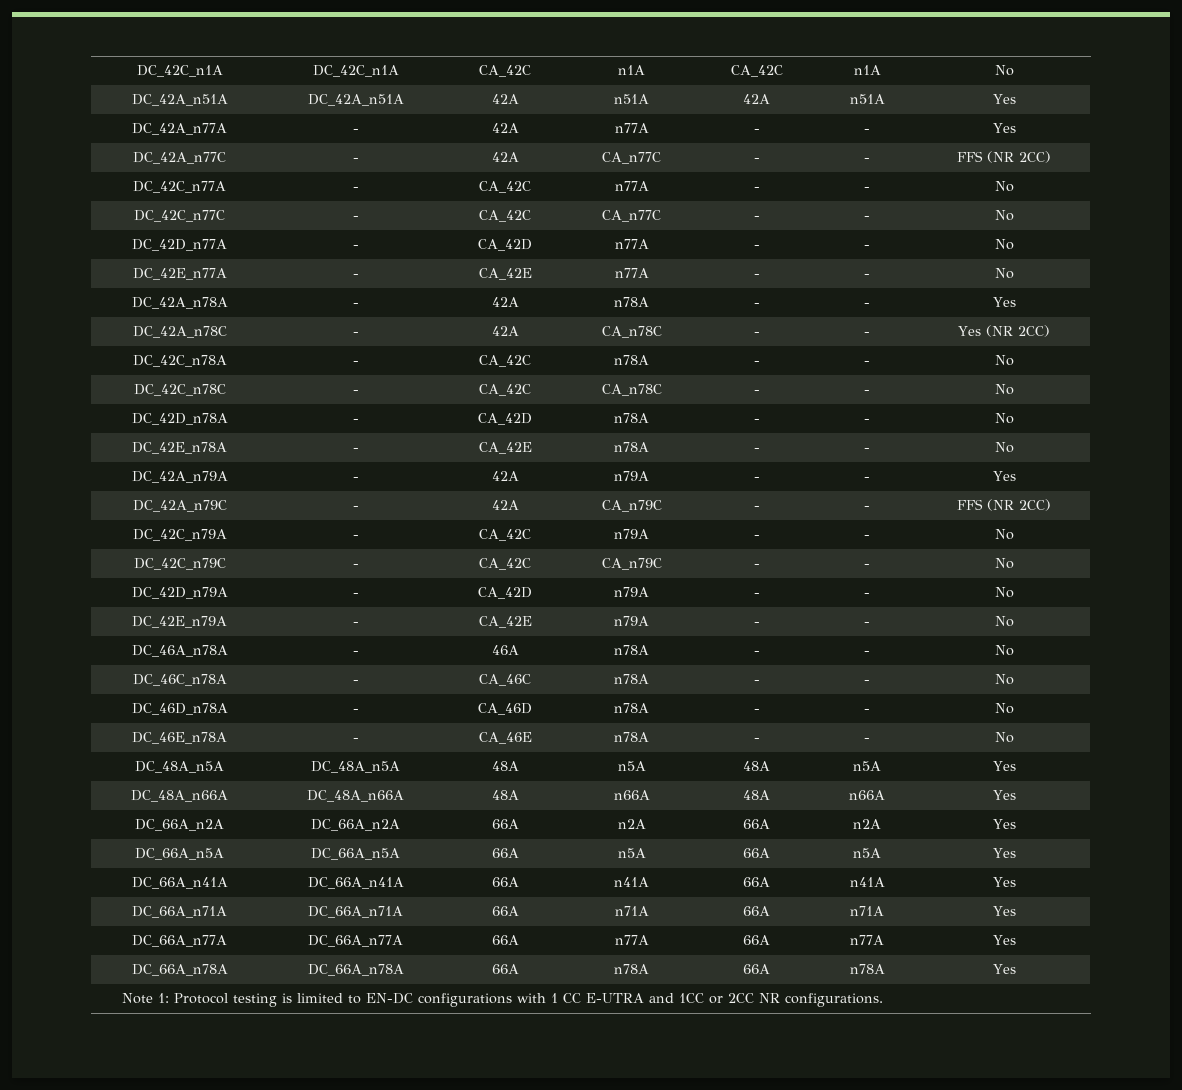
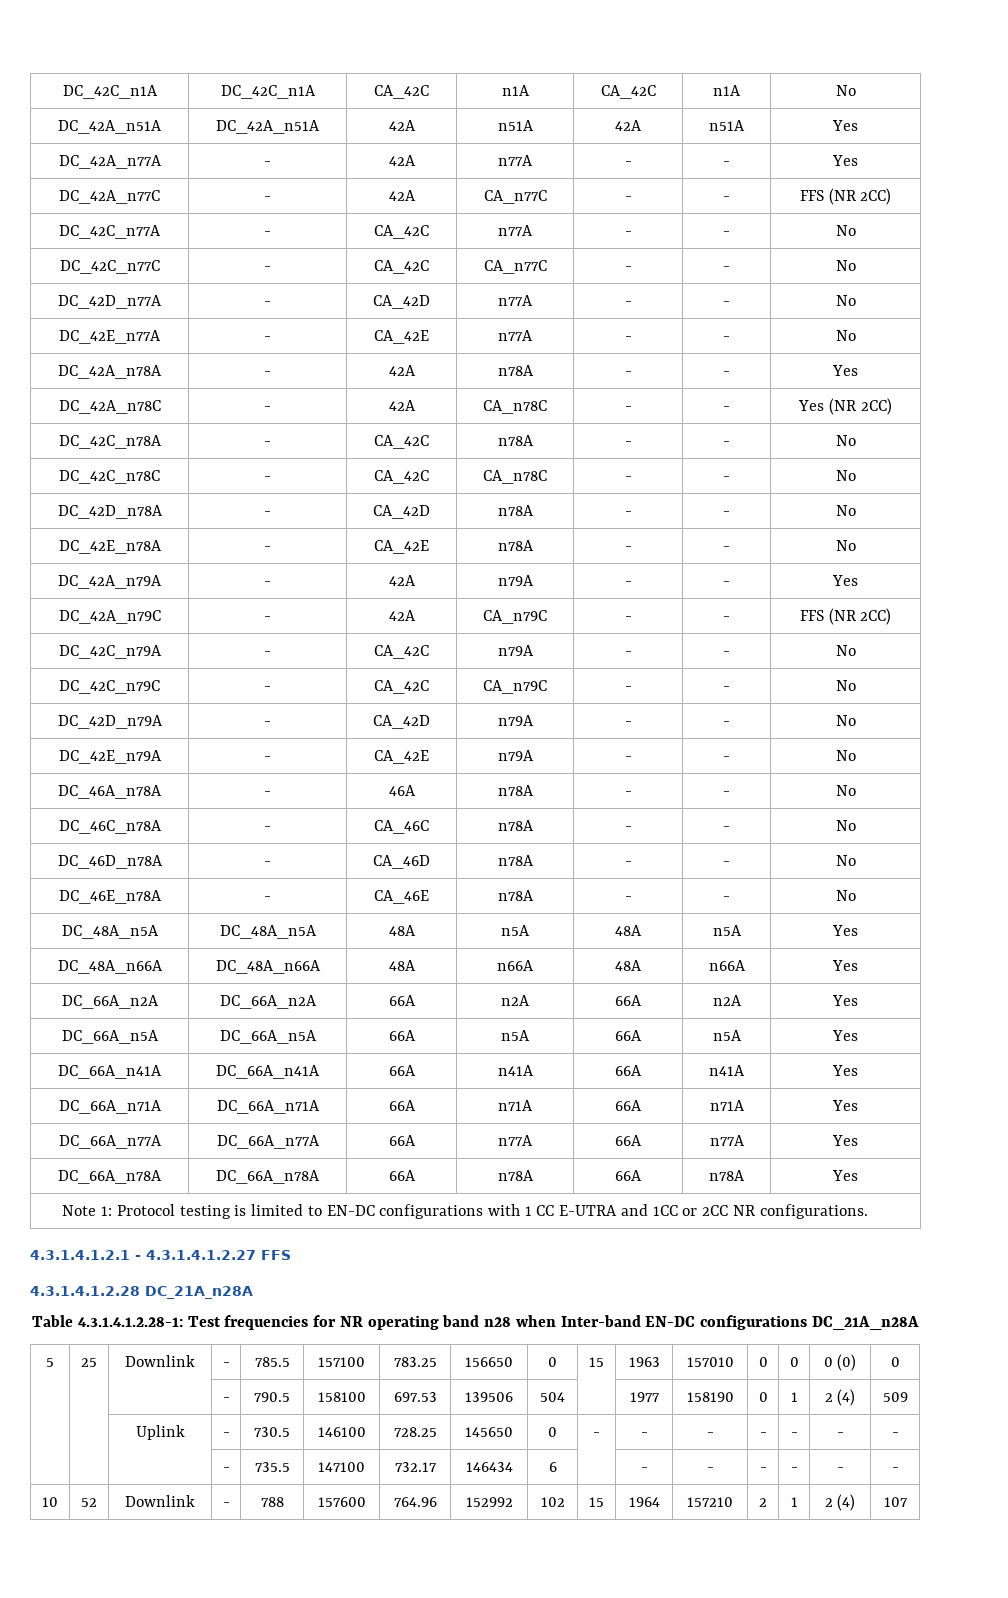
(883, 1000) none -> [30,1250,291,1260] [30,1286,253,1299] [32,1315,919,1330] [46,1358,54,1367] [81,1358,97,1367] [125,1355,195,1367] [222,1362,230,1367] [254,1357,290,1367] [318,1357,365,1367] [393,1357,437,1367] [465,1357,513,1367] [548,1357,557,1367] [589,1357,604,1367] [628,1357,660,1367] [686,1357,734,1367] [758,1357,768,1367] [789,1357,799,1367] [823,1354,857,1371] [890,1357,900,1367] [222,1397,230,1402] [254,1392,290,1402] [317,1392,366,1402] [393,1392,437,1402] [465,1392,513,1402] [540,1392,565,1402] [629,1392,660,1402] [686,1392,734,1402] [758,1392,768,1402] [790,1392,798,1402] [824,1389,856,1406] [882,1392,908,1402] [135,1425,185,1440] [222,1432,230,1437] [254,1427,290,1437] [317,1427,366,1437] [393,1427,437,1437] [465,1427,513,1437] [548,1427,557,1437] [593,1432,600,1437] [640,1432,648,1437] [706,1432,714,1437] [759,1432,767,1437] [790,1432,798,1437] [836,1432,844,1437] [891,1432,899,1437] [222,1467,230,1472] [254,1462,290,1472] [318,1462,365,1472] [394,1462,437,1472] [465,1462,513,1472] [548,1462,557,1472] [640,1467,648,1472] [706,1467,714,1472] [759,1467,767,1472] [790,1467,798,1472] [836,1467,844,1472] [891,1467,899,1472] [42,1497,58,1507] [81,1498,97,1507] [125,1495,195,1507] [222,1502,230,1507] [260,1497,284,1507] [317,1497,366,1507] [393,1497,437,1507] [465,1497,513,1507] [540,1497,565,1507] [589,1497,604,1507] [628,1497,660,1507] [687,1497,733,1507] [759,1498,767,1507] [790,1497,798,1507] [824,1494,856,1511] [883,1497,908,1507] // 4.3.1.4.1.2.1 - 4.3.1.4.1.2.27 FFS // 4.3.1.4.1.2.28 DC_21A_n28A // Table 4.3.1.4.1.2.28-1: Test frequencies for NR operating band n28 when Inter-band EN-DC configurations DC_21A_n28A // 5 | 25 | Downlink | - | 785.5 | 157100 | 783.25 | 156650 | 0 | 15 | 1963 | 157010 | 0 | 0 | 0 (0) | 0 // | | | - | 790.5 | 158100 | 697.53 | 139506 | 504 | | 1977 | 158190 | 0 | 1 | 2 (4) | 509 // | | Uplink | - | 730.5 | 146100 | 728.25 | 145650 | 0 | - | - | - | - | - | - | - // | | | - | 735.5 | 147100 | 732.17 | 146434 | 6 | | - | - | - | - | - | - // 10 | 52 | Downlink | - | 788 | 157600 | 764.96 | 152992 | 102 | 15 | 1964 | 157210 | 2 | 1 | 2 (4) | 107

